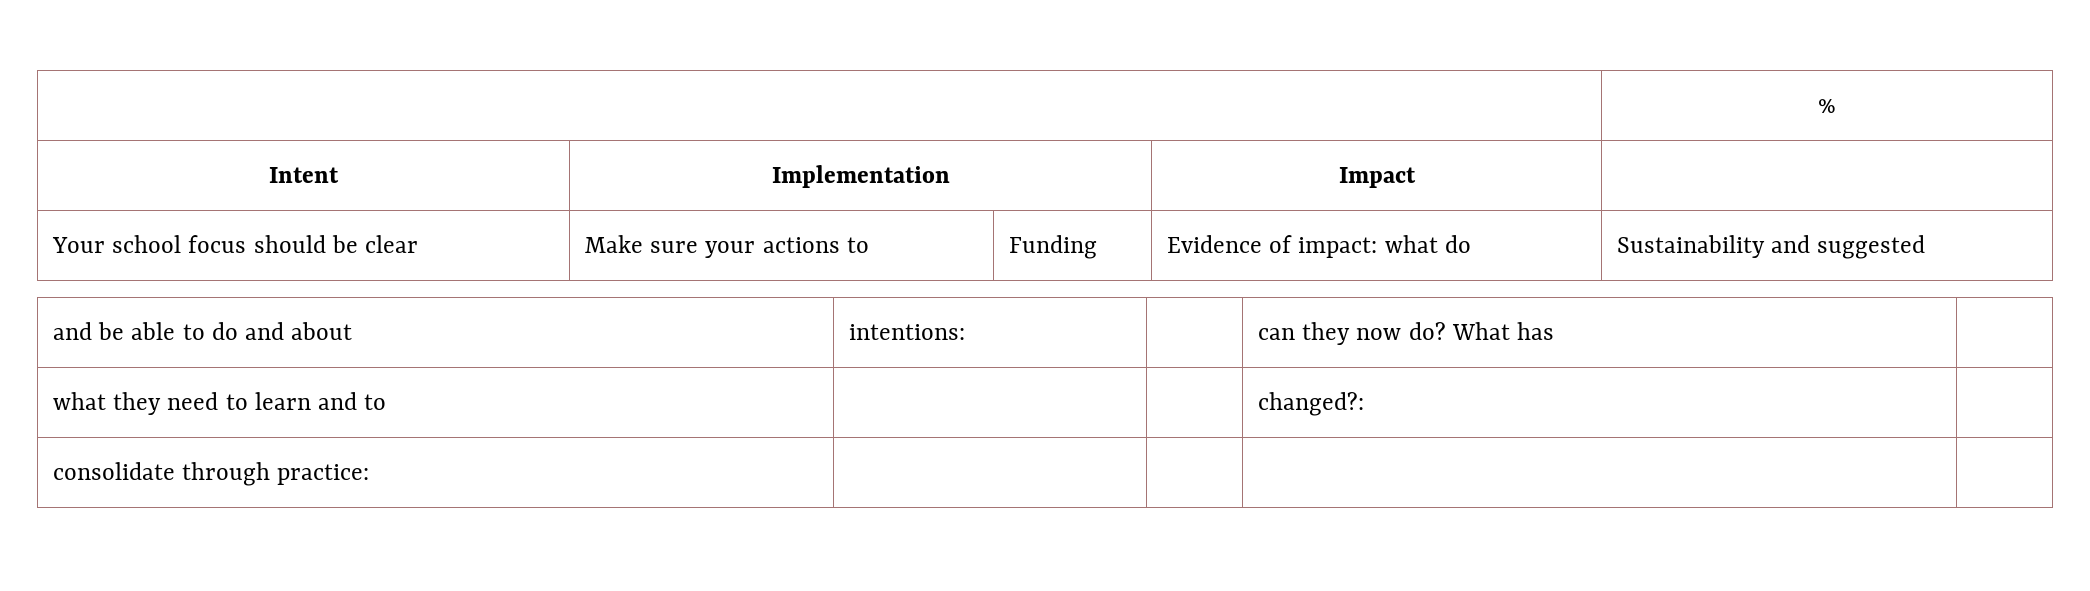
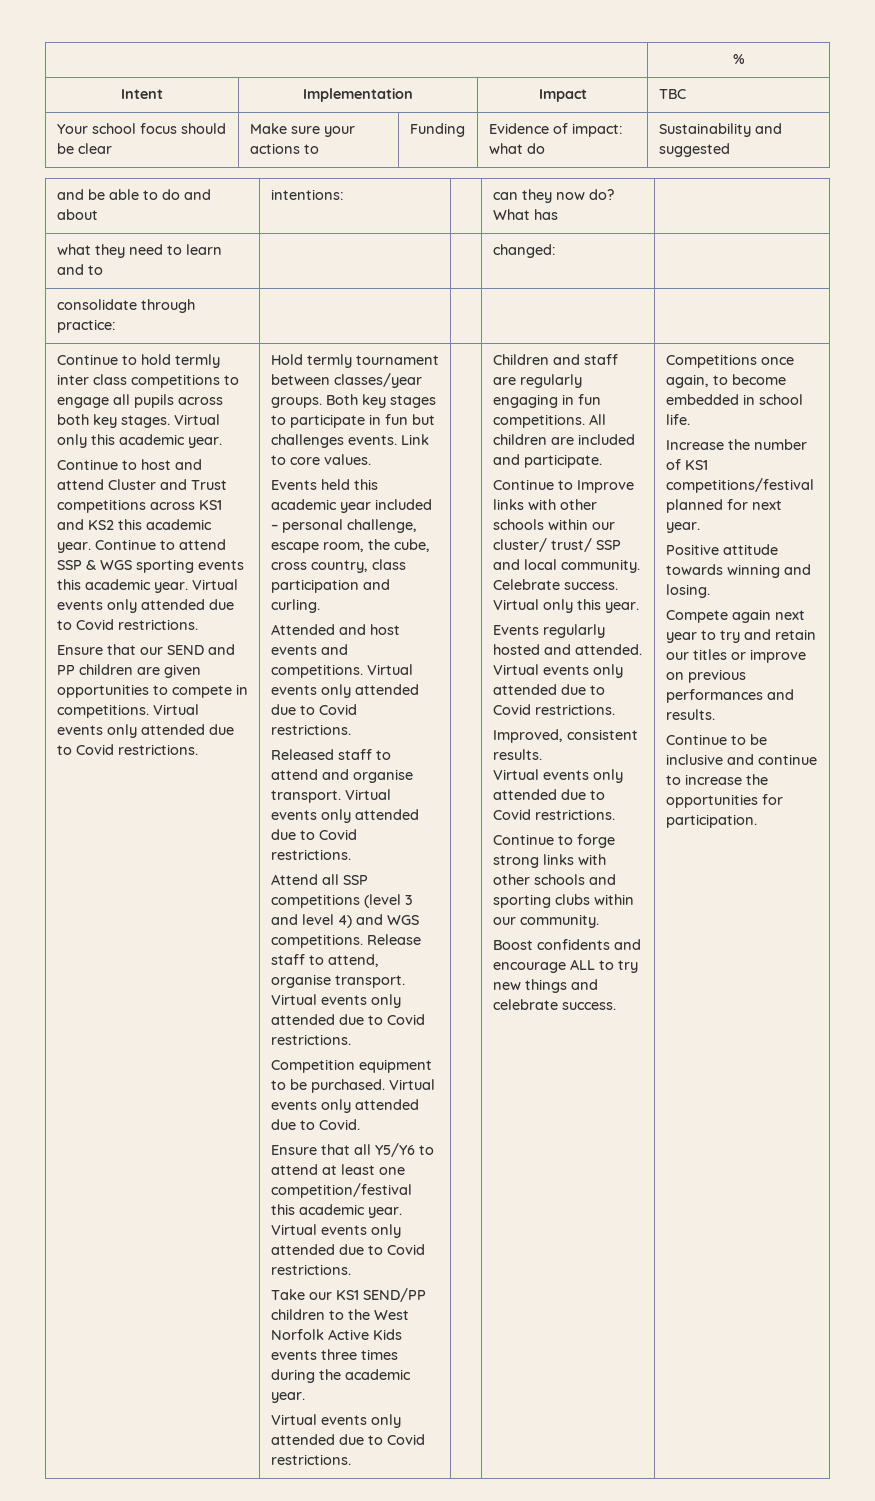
(1416, 177) none -> [658,89,686,99] TBC
[1258,392,1365,416] changed?: -> [492,244,555,258] changed:
(370, 474) none -> [56,354,220,368] [56,374,239,388] [56,394,223,408] [56,414,220,428] [56,434,222,448] [56,459,202,470] [56,479,227,490] [56,499,222,513] [56,519,212,530] [56,539,226,553] [56,559,244,573] [56,579,238,593] [56,599,234,613] [56,619,198,630] [56,644,235,655] [56,664,201,678] [56,684,248,698] [56,704,199,718] [56,724,234,738] [56,744,198,755] [270,354,439,368] [270,373,422,388] [270,394,436,408] [270,414,435,428] [270,434,429,448] [270,454,371,465] [270,479,378,490] [270,499,432,513] [270,519,417,533] [270,539,430,553] [270,559,406,573] [270,579,390,593] [270,599,320,613] [270,624,400,635] [270,644,348,655] [270,664,413,678] [270,684,419,698] [270,704,357,715] [270,724,351,735] [270,749,391,760] [270,769,413,783] [270,789,391,803] [270,809,419,823] [270,829,357,840] [270,849,351,860] [270,874,368,885] [270,894,413,908] [270,914,419,928] [270,934,421,948] [270,954,379,967] [270,974,405,988] [270,994,401,1008] [270,1014,425,1025] [270,1034,351,1045] [270,1059,432,1073] [270,1079,435,1093] [270,1099,419,1113] [270,1119,360,1130] [270,1143,434,1157] [270,1164,405,1175] [270,1183,412,1198] [270,1204,402,1218] [270,1224,401,1238] [270,1244,425,1255] [270,1264,351,1275] [270,1288,426,1302] [270,1309,409,1320] [270,1329,402,1340] [270,1349,398,1360] [270,1369,411,1383] [270,1392,305,1403] [270,1414,401,1428] [270,1434,425,1445] [270,1454,351,1465] [492,354,618,365] [492,374,582,388] [492,394,601,408] [492,414,606,428] [492,434,635,445] [492,454,602,468] [492,479,634,493] [492,499,597,510] [492,519,615,530] [492,538,621,552] [492,559,640,573] [492,579,618,590] [492,599,639,613] [492,624,605,638] [492,644,642,655] [492,664,623,678] [492,684,605,695] [492,704,615,715] [492,729,638,743] [492,749,542,760] [492,769,623,783] [492,789,605,800] [492,809,615,820] [492,834,615,848] [492,854,606,868] [492,874,616,885] [492,894,634,908] [492,914,599,928] [492,939,641,950] [492,959,638,973] [492,979,598,993] [492,999,616,1010] [665,354,794,368] [665,374,786,388] [665,394,803,405] [665,414,690,425] [665,439,807,450] [665,459,708,470] [665,478,814,493] [665,499,782,513] [665,522,700,533] [665,544,778,555] [665,564,811,578] [665,584,710,598] [665,609,805,623] [665,629,816,643] [665,649,806,663] [665,669,746,683] [665,689,794,703] [665,709,715,720] [665,734,767,745] [665,754,817,765] [665,774,768,785] [665,794,783,808] [665,814,757,828] // Continue to hold termly inter class competitions to engage all pupils across both key stages. Virtual only this academic year. // Continue to host and attend Cluster and Trust competitions across KS1 and KS2 this academic year. Continue to attend SSP & WGS sporting events this academic year. Virtual events only attended due to Covid restrictions. // Ensure that our SEND and PP children are given opportunities to compete in competitions. Virtual events only attended due to Covid restrictions. | Hold termly tournament between classes/year groups. Both key stages to participate in fun but challenges events. Link to core values. // Events held this academic year included – personal challenge, escape room, the cube, cross country, class participation and curling. // Attended and host events and competitions. Virtual events only attended due to Covid restrictions. // Released staff to attend and organise transport. Virtual events only attended due to Covid restrictions. // Attend all SSP competitions (level 3 and level 4) and WGS competitions. Release staff to attend, organise transport. Virtual events only attended due to Covid restrictions. // Competition equipment to be purchased. Virtual events only attended due to Covid. // Ensure that all Y5/Y6 to attend at least one competition/festival this academic year. Virtual events only attended due to Covid restrictions. // Take our KS1 SEND/PP children to the West Norfolk Active Kids events three times during the academic year. // Virtual events only attended due to Covid restrictions. | | Children and staff are regularly engaging in fun competitions. All children are included and participate. // Continue to Improve links with other schools within our cluster/ trust/ SSP and local community. Celebrate success. Virtual only this year. // Events regularly hosted and attended. Virtual events only attended due to Covid restrictions. // Improved, consistent results. // Virtual events only attended due to Covid restrictions. // Continue to forge strong links with other schools and sporting clubs within our community. // Boost confidents and encourage ALL to try new things and celebrate success. | Competitions once again, to become embedded in school life. // Increase the number of KS1 competitions/festival planned for next year. // Positive attitude towards winning and losing. // Compete again next year to try and retain our titles or improve on previous performances and results. // Continue to be inclusive and continue to increase the opportunities for participation.

